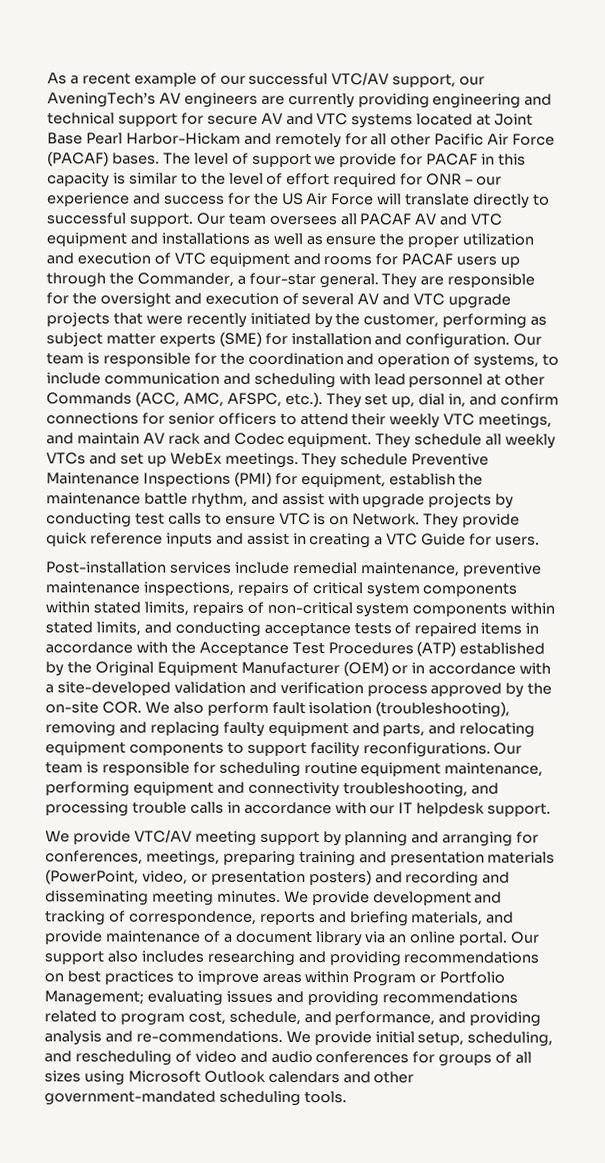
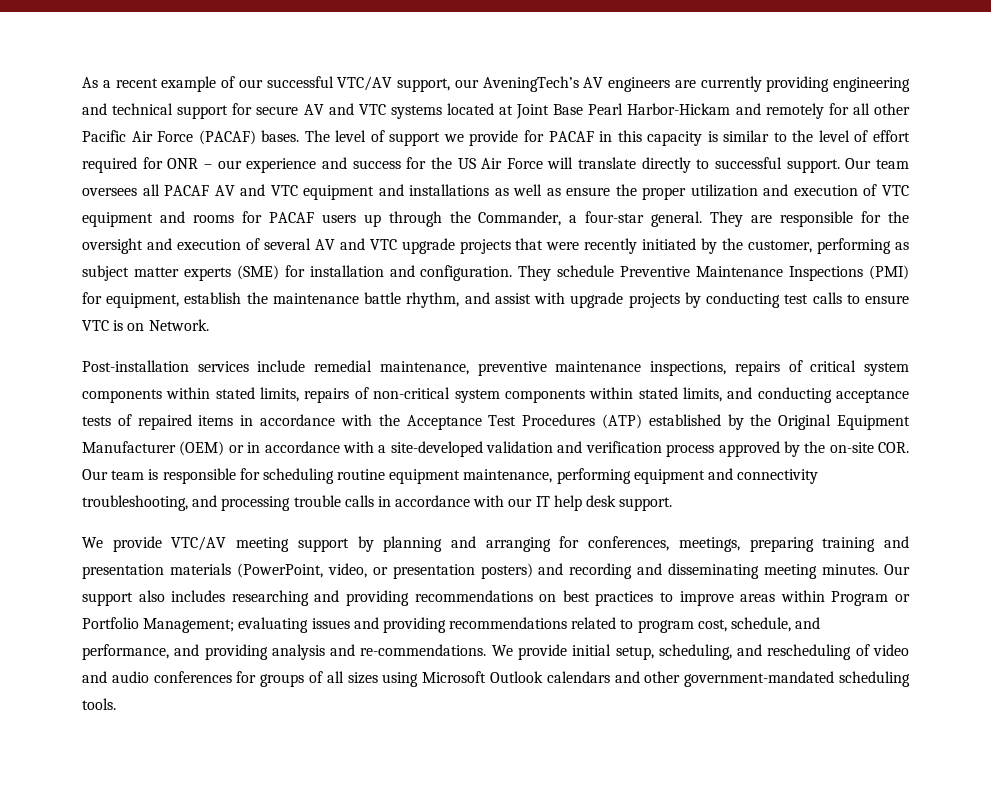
[513,333,543,346] [46,352,560,369] [46,372,546,389] [46,391,560,409] [46,412,553,429] [46,432,557,449] [46,452,299,468] Our team is responsible for the coordination and operation of systems, to include communication and scheduling with lead personnel at other Commands (ACC, AMC, AFSPC, etc.). They set up, dial in, and confirm connections for senior officers to attend their weekly VTC meetings, and maintain AV rack and Codec equipment. They schedule all weekly VTCs and set up WebEx meetings. -> (513, 273) none
[423,513,521,529] [46,532,541,549] They provide quick reference inputs and assist in creating a VTC Guide for users. -> (209, 325) none
[144,701,511,718] [45,721,536,738] [45,741,491,758] We also perform fault isolation (troubleshooting), removing and replacing faulty equipment and parts, and relocating equipment components to support facility reconfigurations. -> (909, 447) none
[416,802,486,817] helpdesk -> [553,495,617,511] help desk
[283,890,503,906] [45,910,515,927] [44,930,509,947] We provide development and tracking of correspondence, reports and briefing materials, and provide maintenance of a document library via an online portal. -> (879, 569) none

